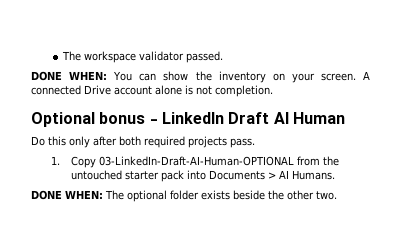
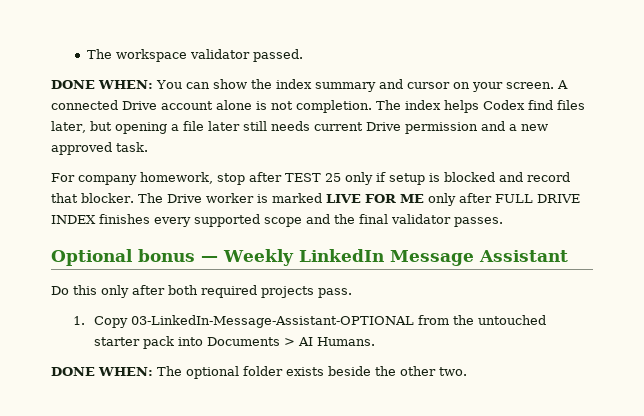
[218,71,266,83] inventory -> [275,79,450,92] index summary and cursor
[31,112,345,127] // Optional bonus - LinkedIn Draft AI Human -> [376,100,585,113] [51,121,548,134] [51,142,148,155] [51,172,570,185] [51,193,580,206] [51,214,503,227] [51,249,568,266] The index helps Codex find files later, but opening a file later still needs current Drive permission and a new approved task. // For company homework, stop after TEST 25 only if setup is blocked and record that blocker. The Drive worker is marked LIVE FOR ME only after FULL DRIVE INDEX finishes every supported scope and the final validator passes. // Optional bonus — Weekly LinkedIn Message Assistant
[99,156,295,166] 03-LinkedIn-Draft-AI-Human-OPTIONAL -> [131,315,415,328] 03-LinkedIn-Message-Assistant-OPTIONAL

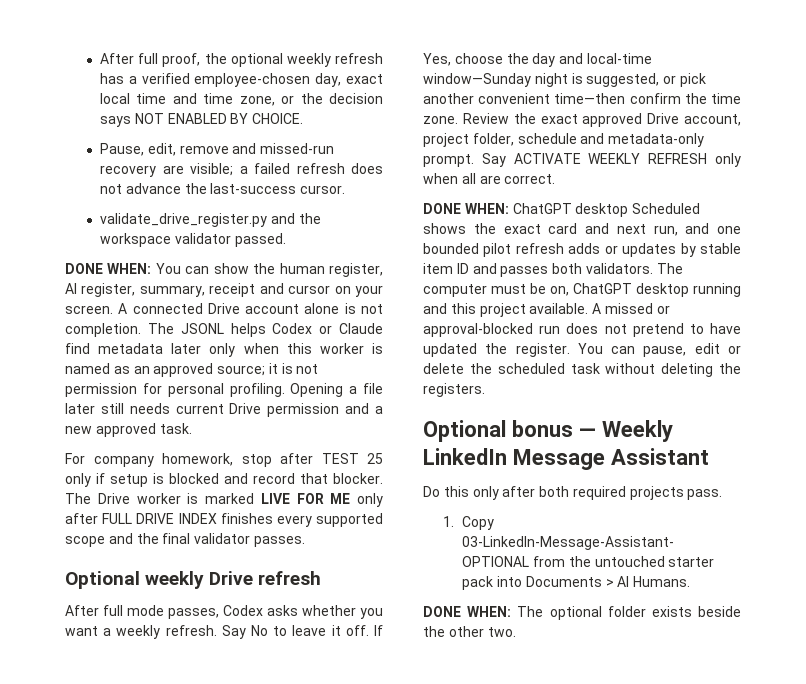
[86,49,112,59] The -> [100,53,383,67] [100,73,383,87] [100,93,383,106] [100,113,304,127] [100,143,335,156] [100,163,383,177] [100,183,346,194] [100,213,321,227] After full proof, the optional weekly refresh has a verified employee-chosen day, exact local time and time zone, or the decision says NOT ENABLED BY CHOICE. // Pause, edit, remove and missed-run recovery are visible; a failed refresh does not advance the last-success cursor. // validate_drive_register.py and the
[275,79,376,92] index summary -> [279,263,383,277] [65,283,256,297] human register, AI register, summary, receipt
[405,100,441,110] index -> [180,323,224,334] JSONL
[528,100,585,110] [51,121,167,134] find files later, but opening -> [319,323,383,334] [65,343,383,357] [65,363,319,377] [65,383,344,397] or Claude find metadata later only when this worker is named as an approved source; it is not permission for personal profiling. Opening
(503, 222) none -> [65,571,322,589] [65,605,383,619] [65,625,383,639] [423,53,652,67] [423,73,706,87] [423,93,741,104] [423,113,741,127] [423,133,705,147] [423,153,741,167] [423,173,556,184] [423,203,701,217] [423,223,741,236] [423,243,741,257] [423,263,683,277] [423,283,741,297] [423,303,670,317] [423,323,741,337] [423,343,741,357] [423,363,741,377] [423,383,485,397] // Optional weekly Drive refresh // After full mode passes, Codex asks whether you want a weekly refresh. Say No to leave it off. If Yes, choose the day and local-time window—Sunday night is suggested, or pick another convenient time—then confirm the time zone. Review the exact approved Drive account, project folder, schedule and metadata-only prompt. Say ACTIVATE WEEKLY REFRESH only when all are correct. // DONE WHEN: ChatGPT desktop Scheduled shows the exact card and next run, and one bounded pilot refresh adds or updates by stable item ID and passes both validators. The computer must be on, ChatGPT desktop running and this project available. A missed or approval-blocked run does not pretend to have updated the register. You can pause, edit or delete the scheduled task without deleting the registers.

